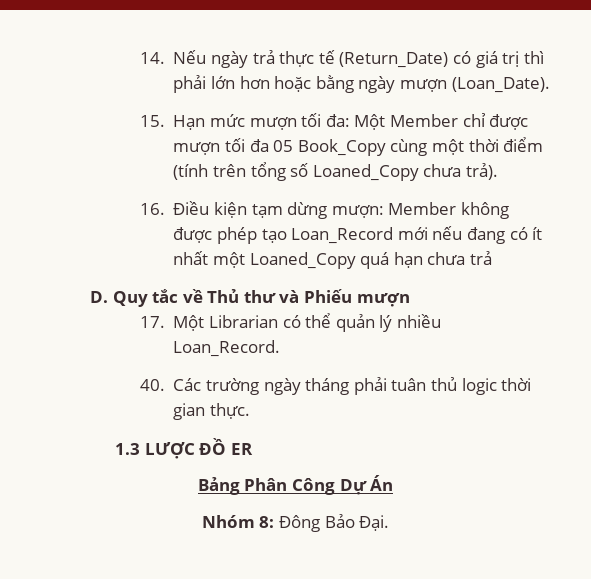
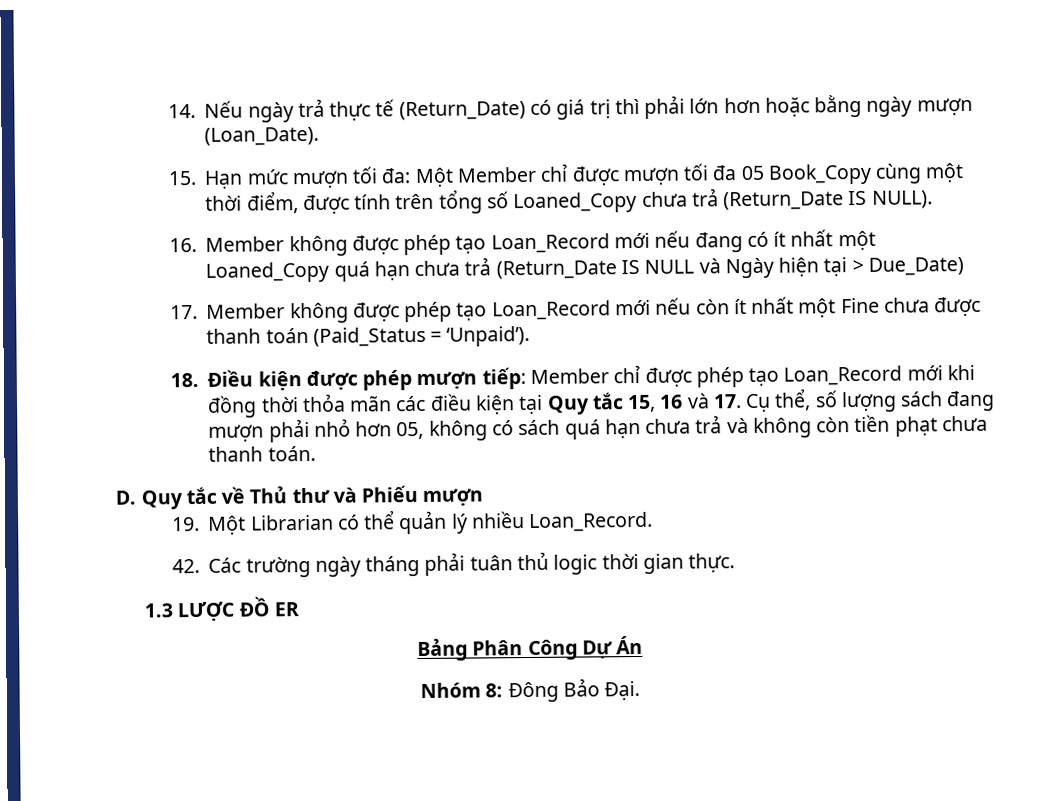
[503,137,544,152] [173,164,209,180] điểm (tính -> [246,191,392,215] điểm, được tính
[465,163,498,180] [139,201,384,219] trả). // 16. Điều kiện tạm dừng mượn: -> [691,188,933,211] [168,237,197,253] trả (Return_Date IS NULL). // 16.
(492, 258) none -> [495,257,964,280] [169,296,982,324] [206,325,531,347] [169,364,975,391] [207,388,996,418] [208,414,988,443] [208,445,316,462] (Return_Date IS NULL và Ngày hiện tại > Due_Date) // 17. Member không được phép tạo Loan_Record mới nếu còn ít nhất một Fine chưa được thanh toán (Paid_Status = ‘Unpaid’). // 18. Điều kiện được phép mượn tiếp: Member chỉ được phép tạo Loan_Record mới khi đồng thời thỏa mãn các điều kiện tại Quy tắc 15, 16 và 17. Cụ thể, số lượng sách đang mượn phải nhỏ hơn 05, không có sách quá hạn chưa trả và không còn tiền phạt chưa thanh toán.
[139,316,165,328] 17. -> [171,516,200,532] 19.
[139,379,165,391] 40. -> [171,558,200,574] 42.

